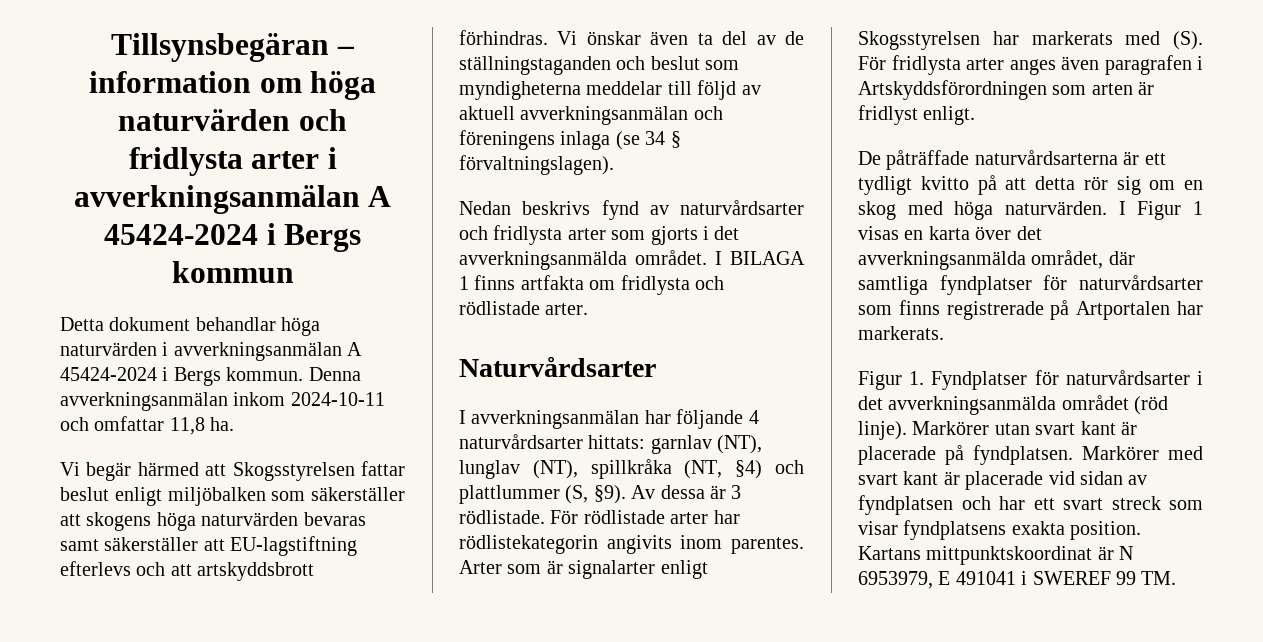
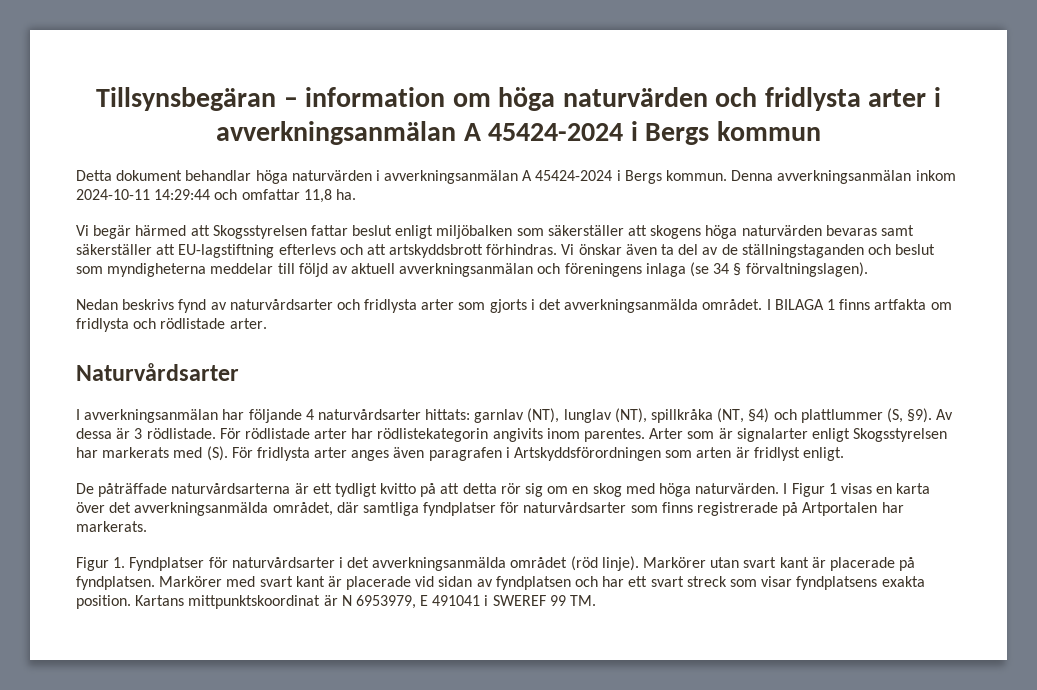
(385, 399) none -> [154,189,211,200] 14:29:44

